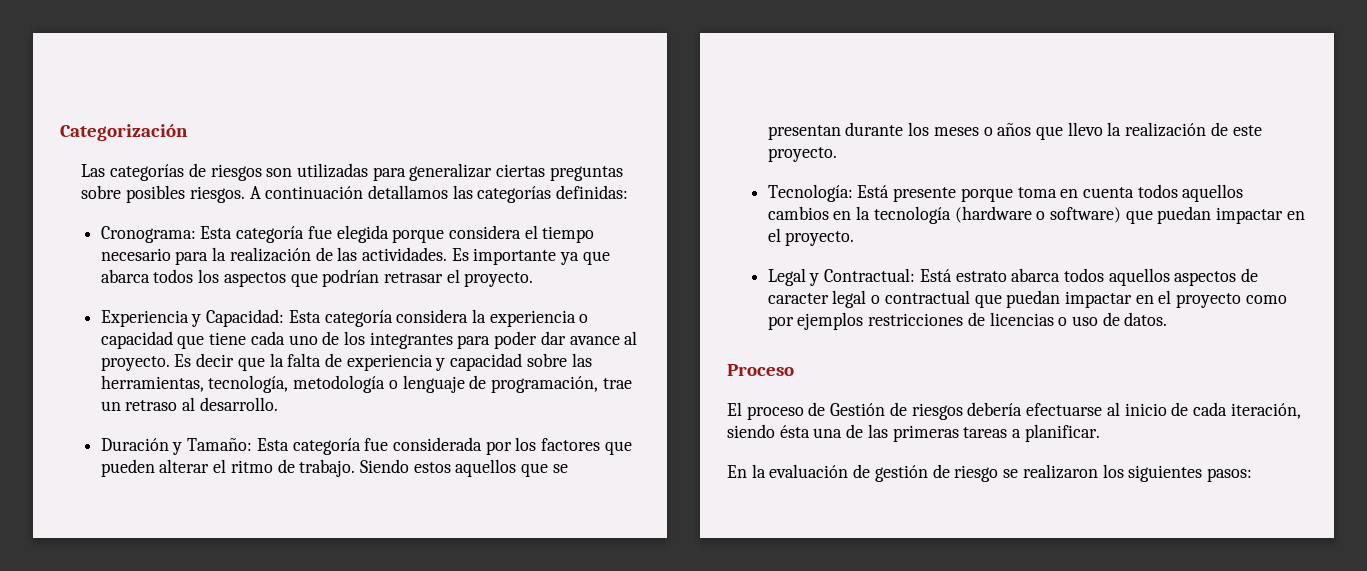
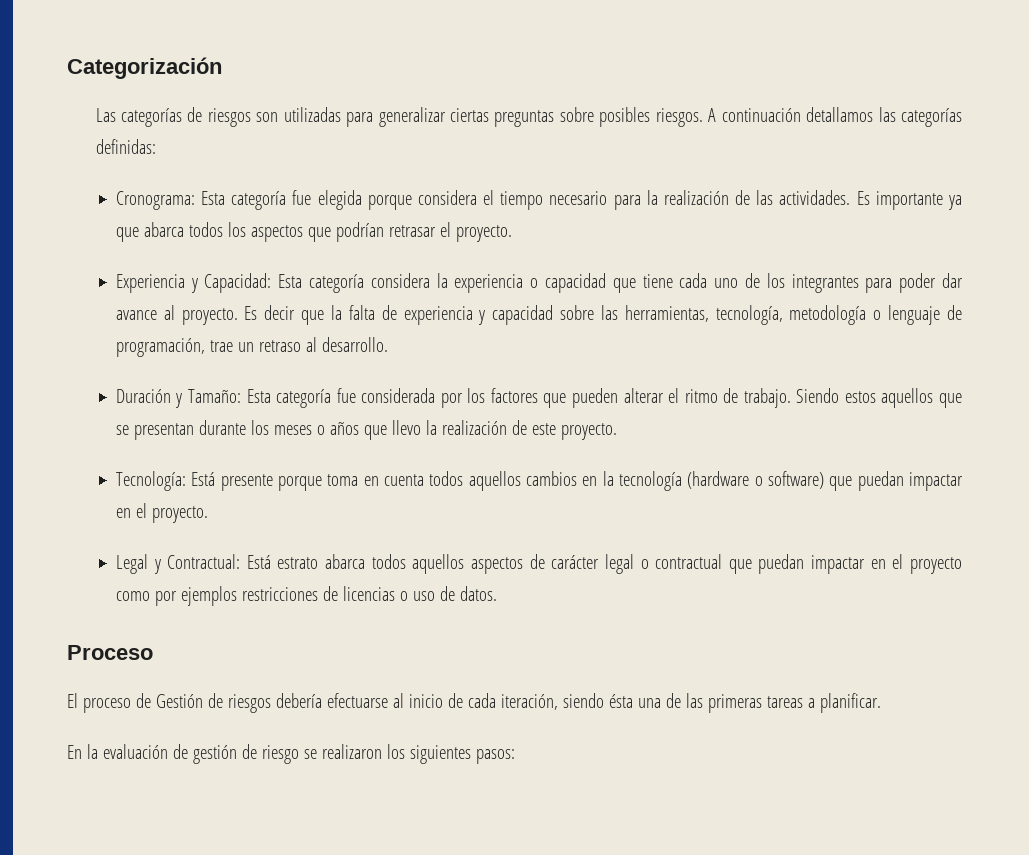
[767,293,829,304] caracter -> [551,555,600,569] carácter

